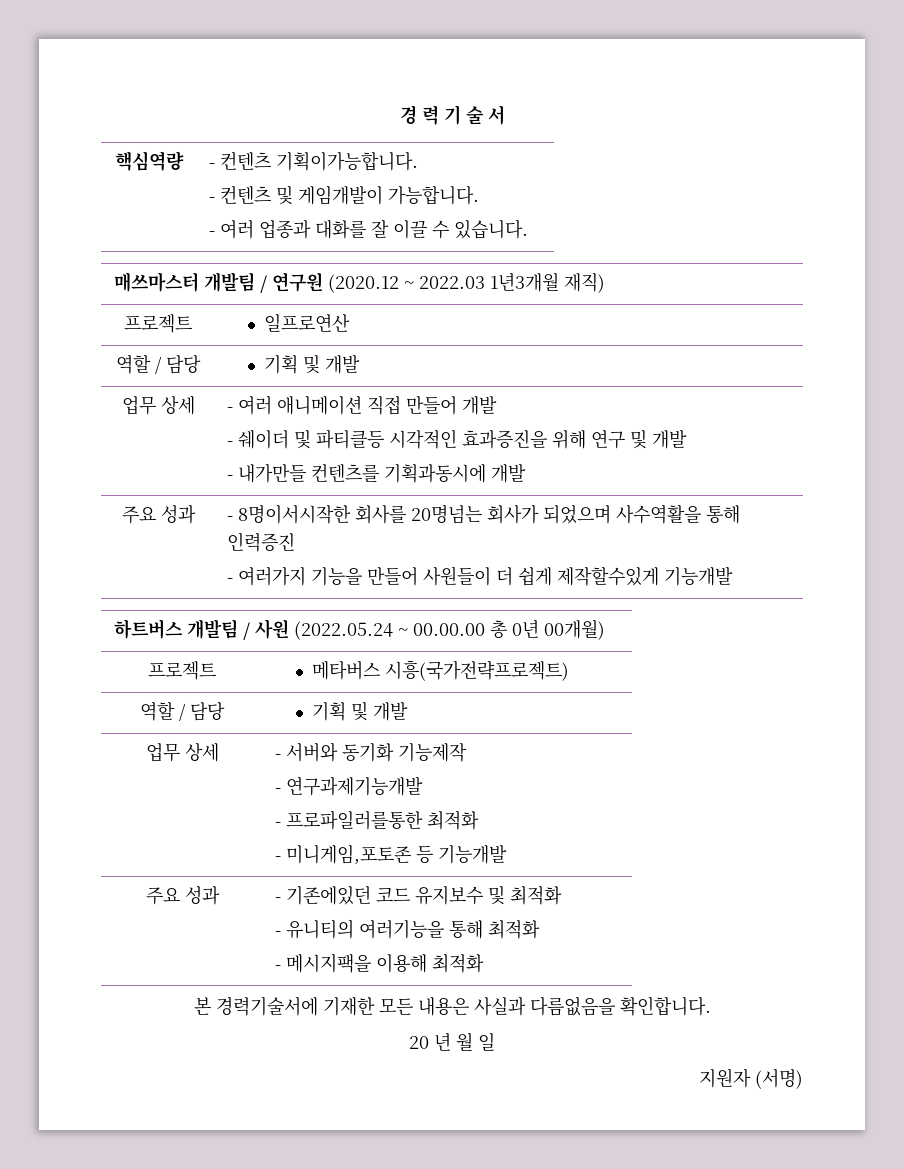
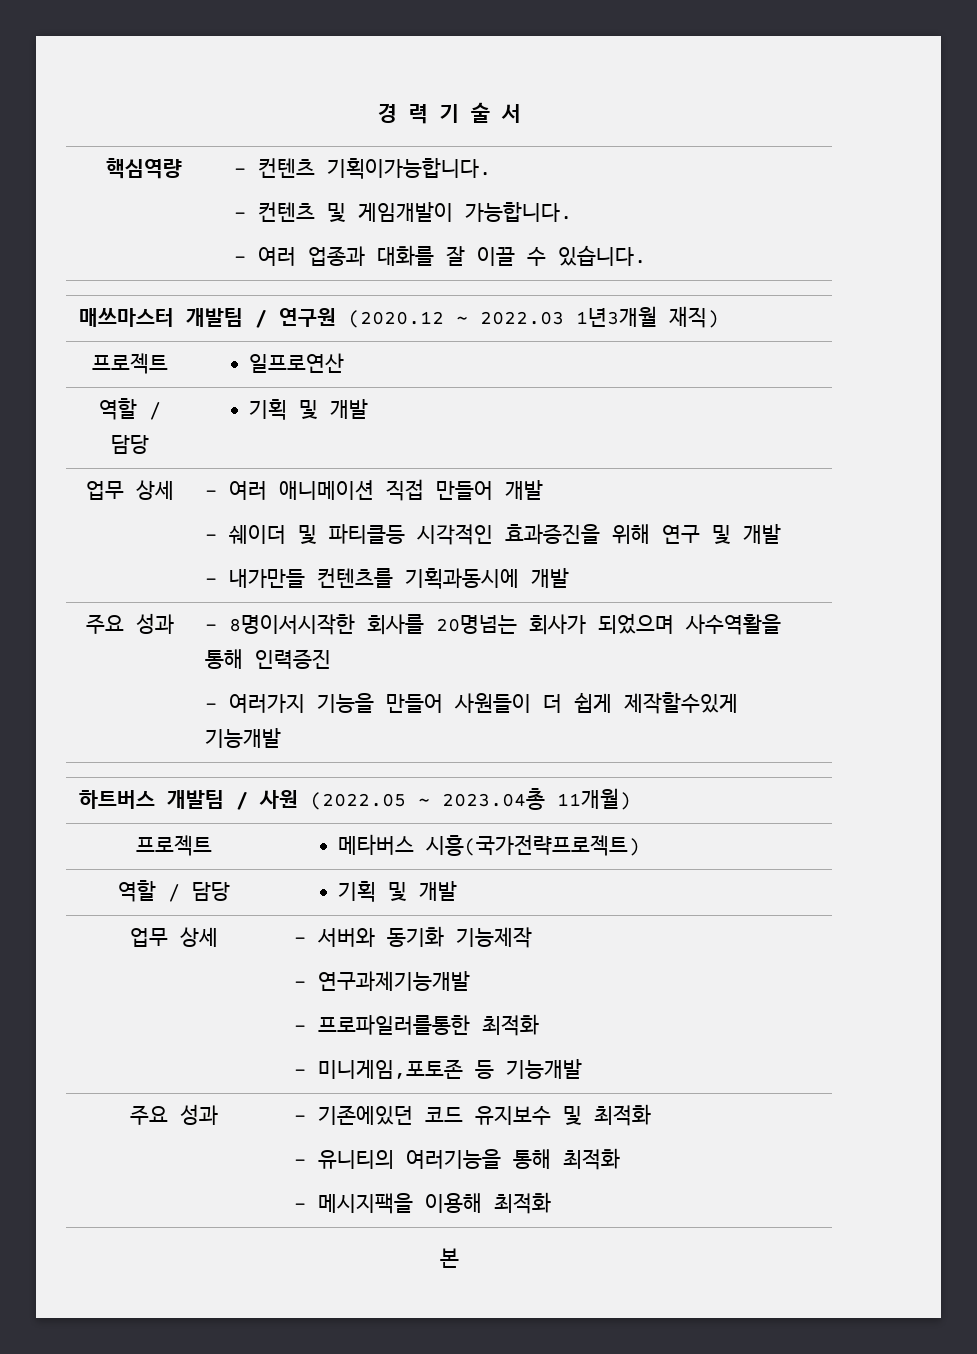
[294,619,606,640] (2022.05.24 ~ 00.00.00 총 0년 00개월) -> [310,788,632,810] (2022.05 ~ 2023.04총 11개월)
[215,996,711,1016] [409,1032,495,1051] [699,1068,803,1089] 경력기술서에 기재한 모든 내용은 사실과 다름없음을 확인합니다. // 20 년 월 일 // 지원자 (서명) -> (459, 1258) none

